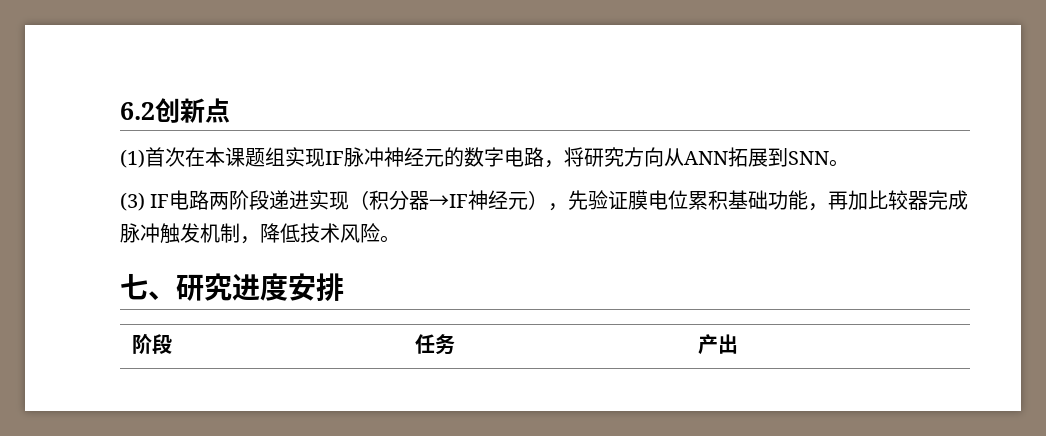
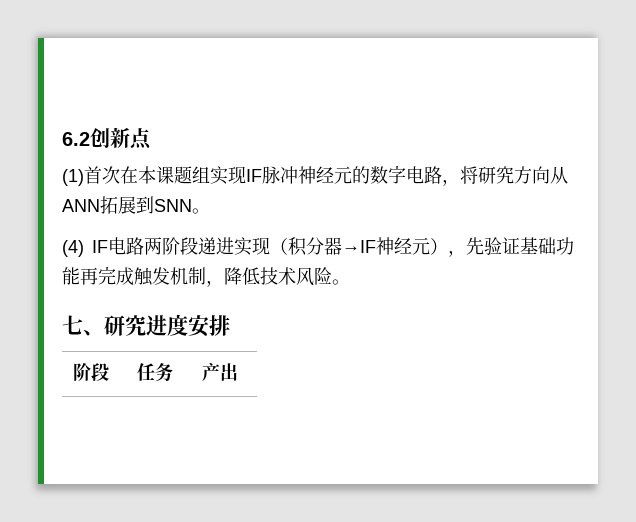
[120,192,145,211] (3) -> [62,240,84,257] (4)
[628,190,969,211] [120,223,160,243] 膜电位累积基础功能，再加比较器完成脉冲 -> [520,237,574,255] [62,266,134,285] 基础功能再完成

